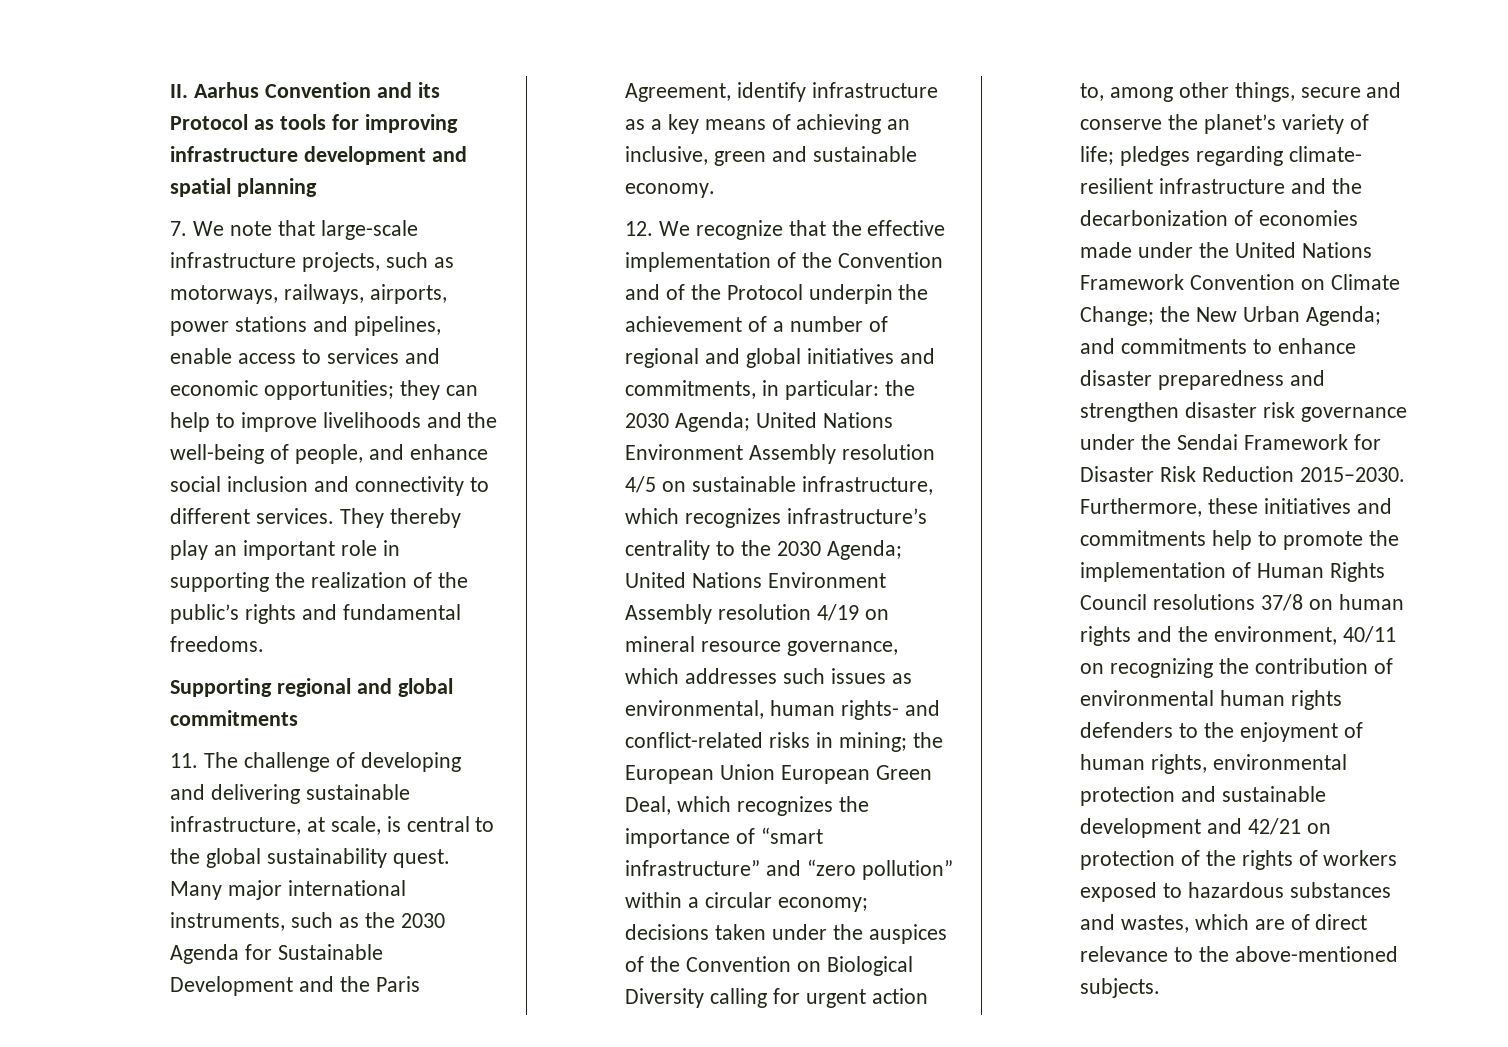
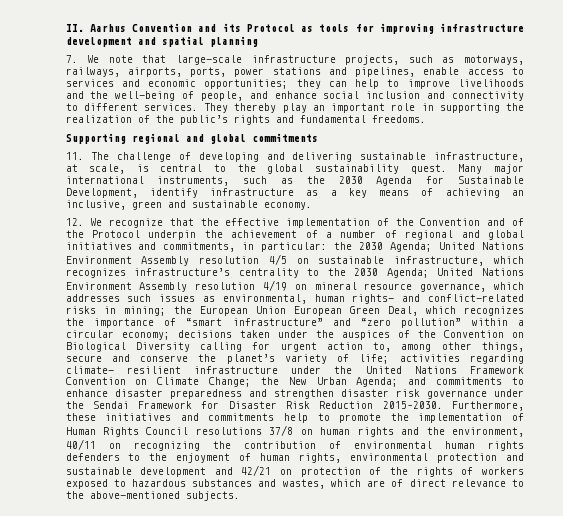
(447, 294) none -> [190,67,227,77] ports,
[170,976,420,996] [625,83,732,102] Development and the Paris Agreement, -> [65,188,138,198] Development,
[1120,146,1191,166] pledges -> [399,354,460,362] activities
[1290,178,1362,194] [1080,210,1358,226] [1080,242,1133,258] and the decarbonization of economies made -> (278, 370) none

